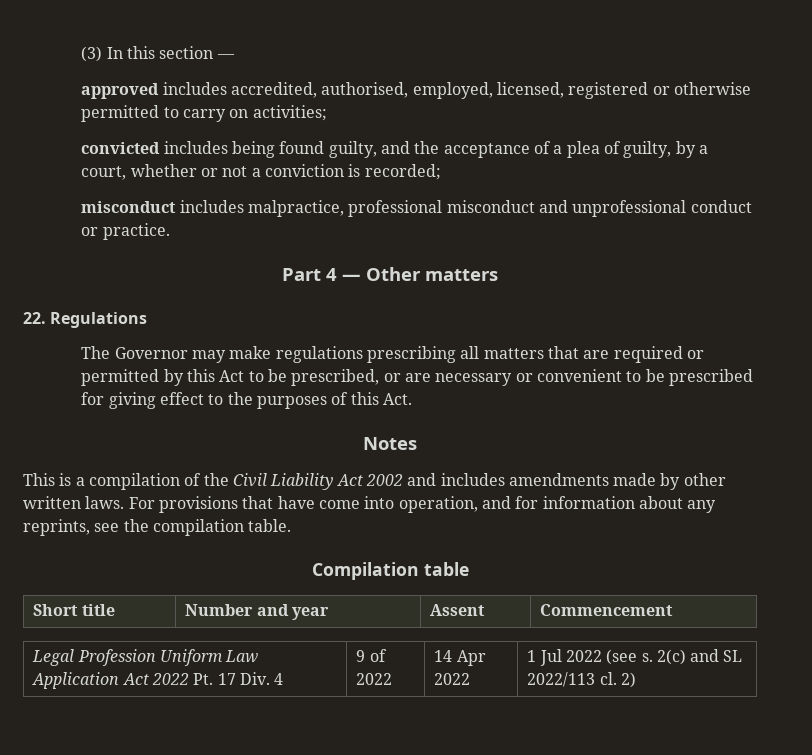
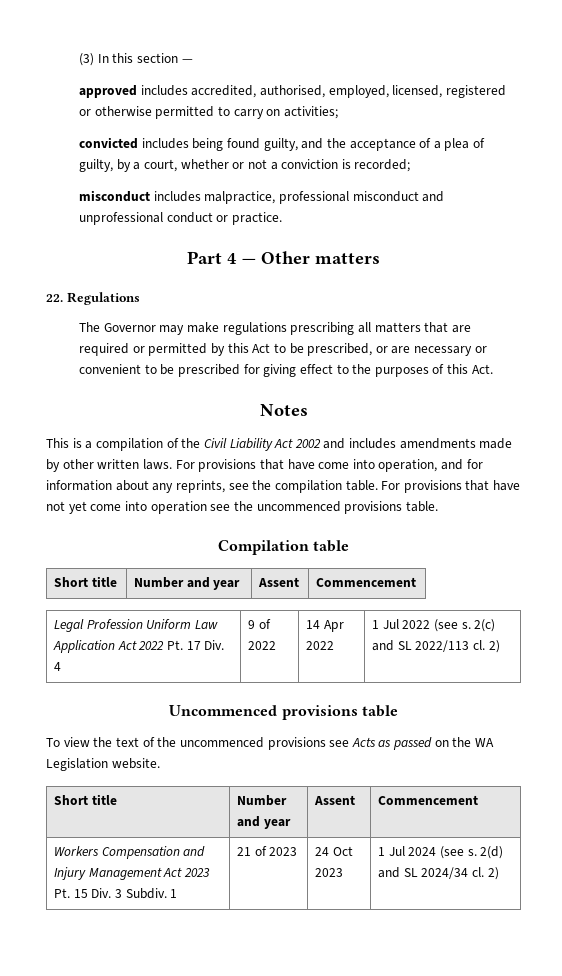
(292, 525) none -> [381,480,521,493] [46,501,438,514] For provisions that have not yet come into operation see the uncommenced provisions table.
(636, 680) none -> [169,705,398,720] [46,737,495,750] [46,758,160,771] [53,794,117,805] [236,795,287,806] [236,816,291,829] [313,795,355,805] [377,795,478,805] [53,846,206,859] [53,867,210,880] [53,888,178,899] [236,846,298,856] [314,846,353,856] [314,868,343,877] [377,846,504,859] [377,867,499,880] // Uncommenced provisions table // To view the text of the uncommenced provisions see Acts as passed on the WA Legislation website. // Short title | Number and year | Assent | Commencement // Workers Compensation and Injury Management Act 2023 Pt. 15 Div. 3 Subdiv. 1 | 21 of 2023 | 24 Oct 2023 | 1 Jul 2024 (see s. 2(d) and SL 2024/34 cl. 2)

